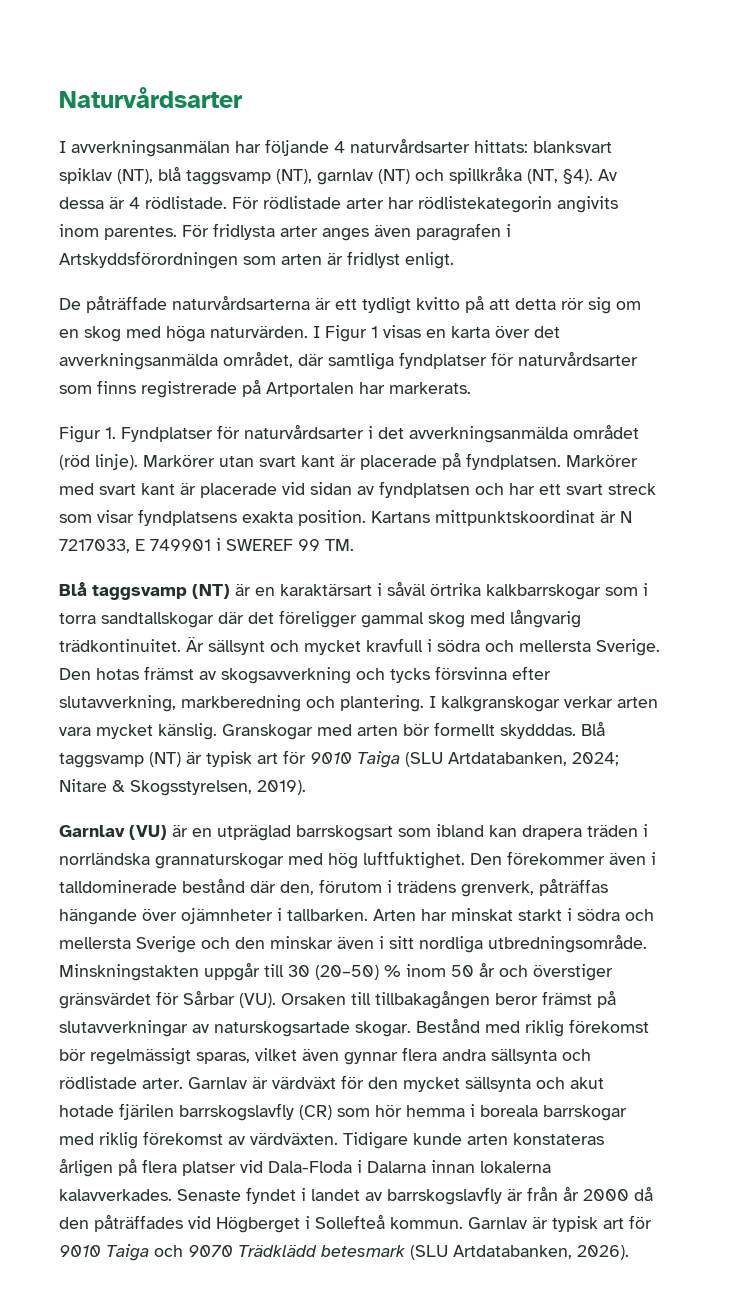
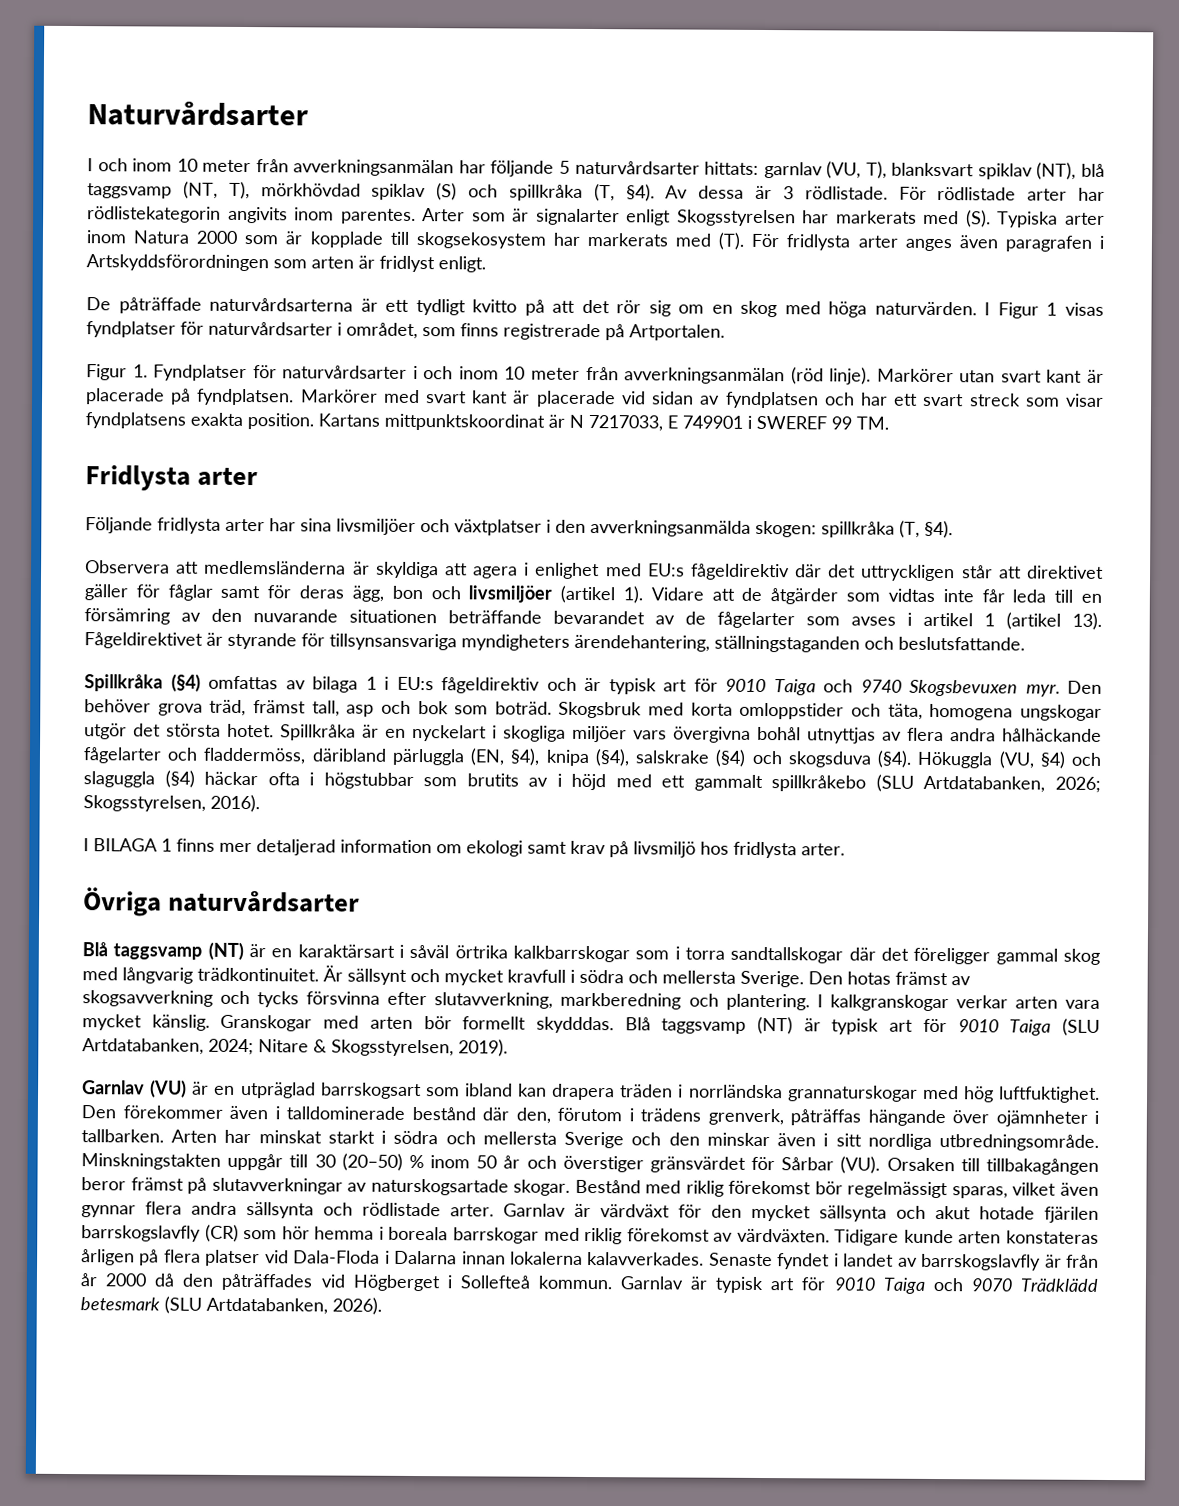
(66, 147) none -> [97,158,289,173] och inom 10 meter från
[334,141,345,153] 4 -> [559,160,570,174] 5
(528, 146) none -> [763,161,887,179] garnlav (VU, T),
[276,169,410,185] (NT), garnlav (NT) -> [182,181,458,201] (NT, T), mörkhövdad spiklav (S)
[527,169,558,184] (NT, -> [593,184,615,202] (T,
[129,197,140,209] 4 -> [782,186,794,200] 3
(177, 233) none -> [422,208,1105,228] [86,230,745,250] Arter som är signalarter enligt Skogsstyrelsen har markerats med (S). Typiska arter inom Natura 2000 som är kopplade till skogsekosystem har markerats med (T).
[515,298,556,310] detta -> [581,299,610,314] det
[426,325,560,338] [59,351,394,370] en karta över det avverkningsanmälda området, där samtliga -> (1104, 309) none
(638, 358) none -> [337,322,418,340] i området,
[266,382,471,397] Artportalen har markerats. -> [629,324,725,341] Artportalen.
[378,424,639,443] det avverkningsanmälda området -> [423,366,786,385] och inom 10 meter från avverkningsanmälan
(354, 545) none -> [85,465,259,491] [85,517,953,539] [85,560,1104,582] [84,584,1103,605] [84,608,1102,630] [84,632,1025,653] [84,673,1102,697] [84,699,1102,721] [84,723,1102,744] [83,747,1103,769] [83,770,1101,793] [83,794,260,813] [83,838,845,859] [83,887,361,917] // Fridlysta arter // Följande fridlysta arter har sina livsmiljöer och växtplatser i den avverkningsanmälda skogen: spillkråka (T, §4). // Observera att medlemsländerna är skyldiga att agera i enlighet med EU:s fågeldirektiv där det uttryckligen står att direktivet gäller för fåglar samt för deras ägg, bon och livsmiljöer (artikel 1). Vidare att de åtgärder som vidtas inte får leda till en försämring av den nuvarande situationen beträffande bevarandet av de fågelarter som avses i artikel 1 (artikel 13). Fågeldirektivet är styrande för tillsynsansvariga myndigheters ärendehantering, ställningstaganden och beslutsfattande. // Spillkråka (§4) omfattas av bilaga 1 i EU:s fågeldirektiv och är typisk art för 9010 Taiga och 9740 Skogsbevuxen myr. Den behöver grova träd, främst tall, asp och bok som boträd. Skogsbruk med korta omloppstider och täta, homogena ungskogar utgör det största hotet. Spillkråka är en nyckelart i skogliga miljöer vars övergivna bohål utnyttjas av flera andra hålhäckande fågelarter och fladdermöss, däribland pärluggla (EN, §4), knipa (§4), salskrake (§4) och skogsduva (§4). Hökuggla (VU, §4) och slaguggla (§4) häckar ofta i högstubbar som brutits av i höjd med ett gammalt spillkråkebo (SLU Artdatabanken, 2026; Skogsstyrelsen, 2016). // I BILAGA 1 finns mer detaljerad information om ekologi samt krav på livsmiljö hos fridlysta arter. // Övriga naturvårdsarter

